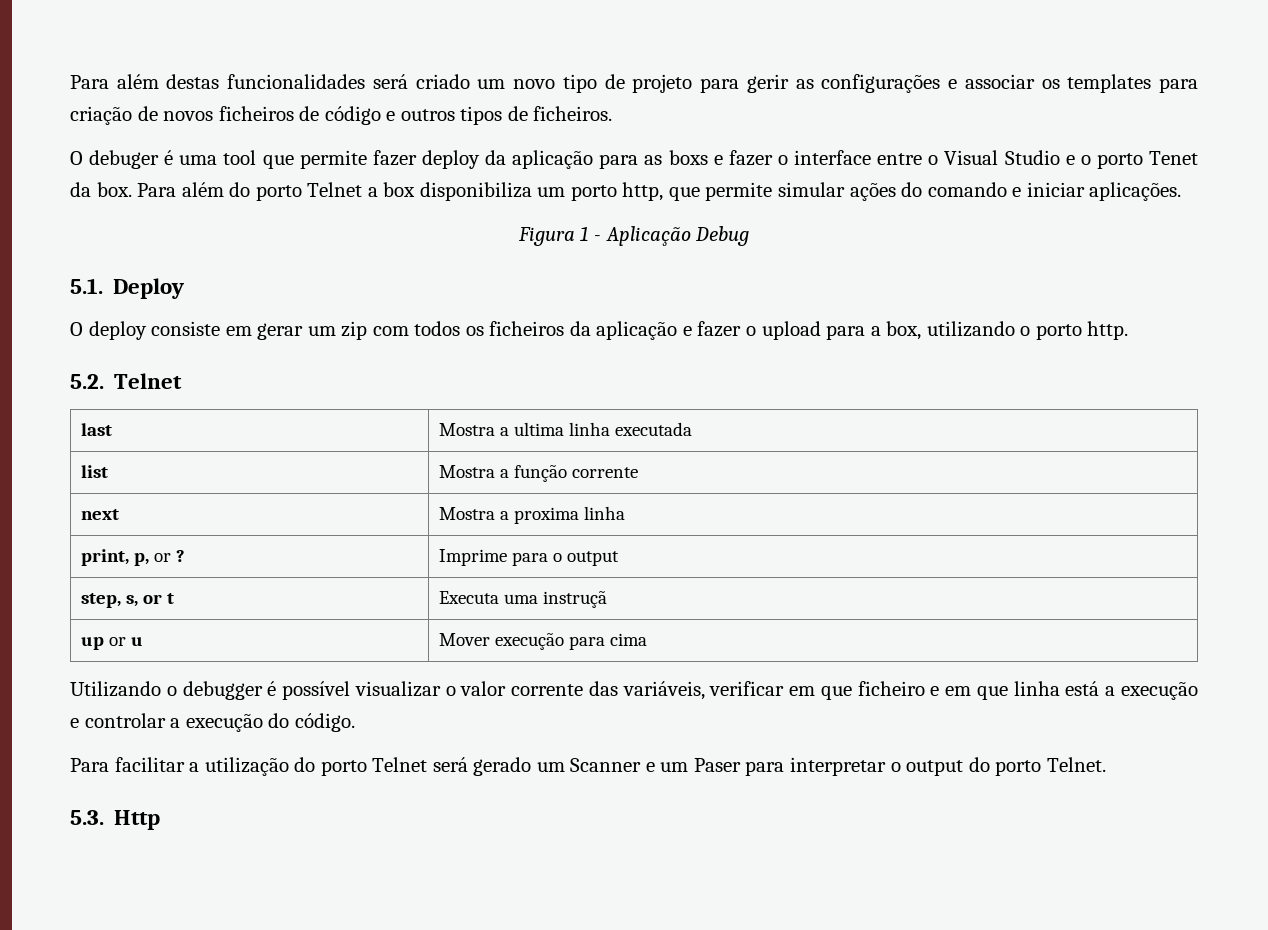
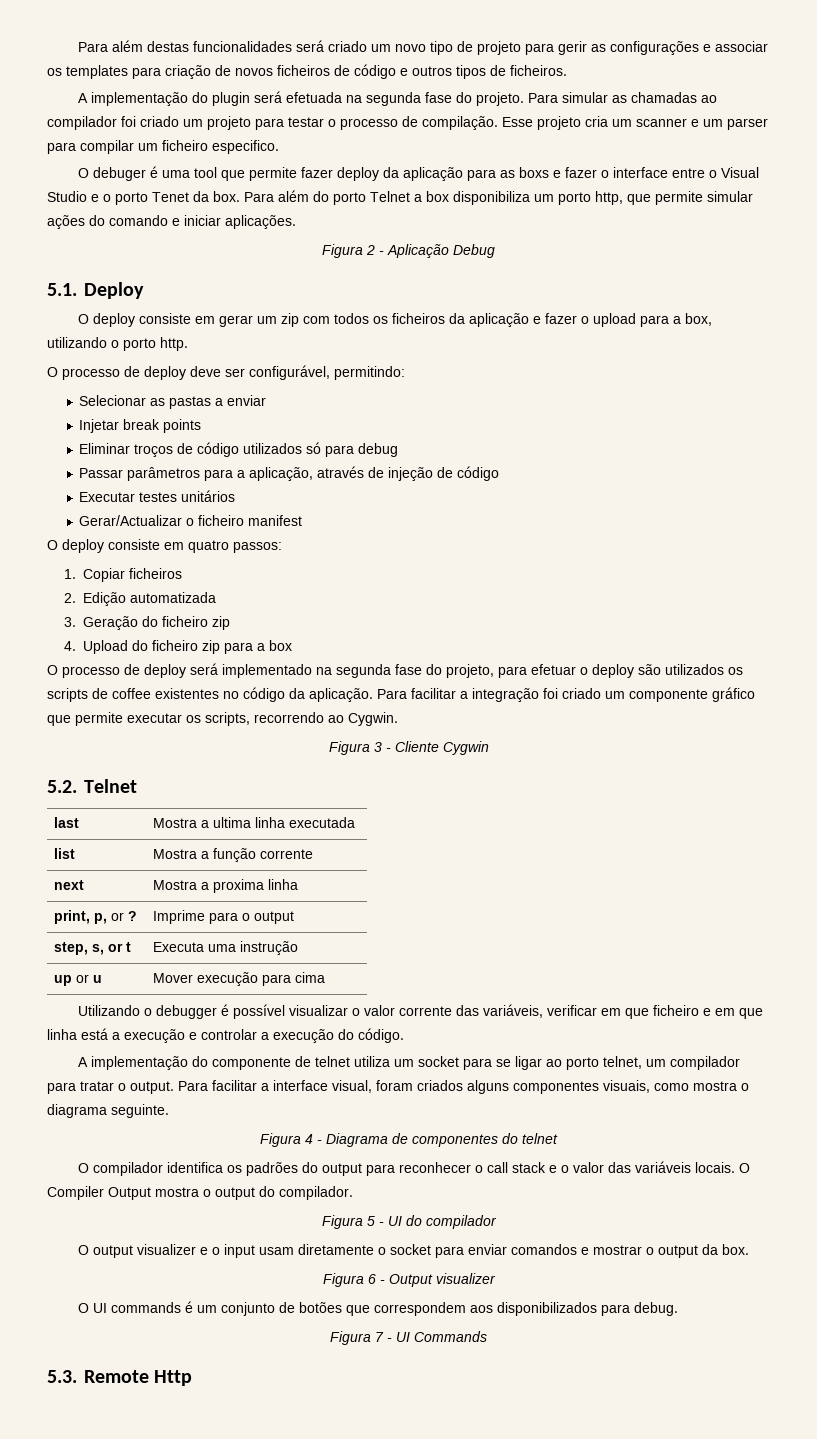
(613, 113) none -> [77,91,717,106] [47,116,768,130] [47,140,279,154] // A implementação do plugin será efetuada na segunda fase do projeto. Para simular as chamadas ao compilador foi criado um projeto para testar o processo de compilação. Esse projeto cria um scanner e um parser para compilar um ficheiro especifico.
[580,226,589,241] 1 -> [366,245,375,255] 2
(1129, 330) none -> [47,365,405,380] [79,395,267,409] [79,419,202,433] [79,442,399,457] [79,466,500,481] [79,490,236,502] [79,515,303,526] [47,539,282,553] [63,568,182,582] [63,592,216,606] [63,616,230,630] [63,640,292,654] [47,663,743,678] [47,687,755,702] [47,712,398,726] [328,741,489,755] // O processo de deploy deve ser configurável, permitindo: // Selecionar as pastas a enviar // Injetar break points // Eliminar troços de código utilizados só para debug // Passar parâmetros para a aplicação, através de injeção de código // Executar testes unitários // Gerar/Actualizar o ficheiro manifest // O deploy consiste em quatro passos: // 1. Copiar ficheiros // 2. Edição automatizada // 3. Geração do ficheiro zip // 4. Upload do ficheiro zip para a box // O processo de deploy será implementado na segunda fase do projeto, para efetuar o deploy são utilizados os scripts de coffee existentes no código da aplicação. Para facilitar a integração foi criado um componente gráfico que permite executar os scripts, recorrendo ao Cygwin. // Figura 3 - Cliente Cygwin
[543,591,608,608] instruçã -> [239,941,298,955] instrução
[70,757,1106,776] Para facilitar a utilização do porto Telnet será gerado um Scanner e um Paser para interpretar o output do porto Telnet. -> [77,1056,740,1070] [47,1080,749,1094] [47,1104,169,1118] [260,1133,558,1147] [77,1161,750,1176] [47,1186,353,1200] [321,1215,497,1229] [77,1244,749,1258] [322,1273,496,1287] [77,1301,678,1316] [330,1331,487,1345] A implementação do componente de telnet utiliza um socket para se ligar ao porto telnet, um compilador para tratar o output. Para facilitar a interface visual, foram criados alguns componentes visuais, como mostra o diagrama seguinte. // Figura 4 - Diagrama de componentes do telnet // O compilador identifica os padrões do output para reconhecer o call stack e o valor das variáveis locais. O Compiler Output mostra o output do compilador. // Figura 5 - UI do compilador // O output visualizer e o input usam diretamente o socket para enviar comandos e mostrar o output da box. // Figura 6 - Output visualizer // O UI commands é um conjunto de botões que correspondem aos disponibilizados para debug. // Figura 7 - UI Commands
(104, 817) none -> [84,1370,149,1383] Remote

